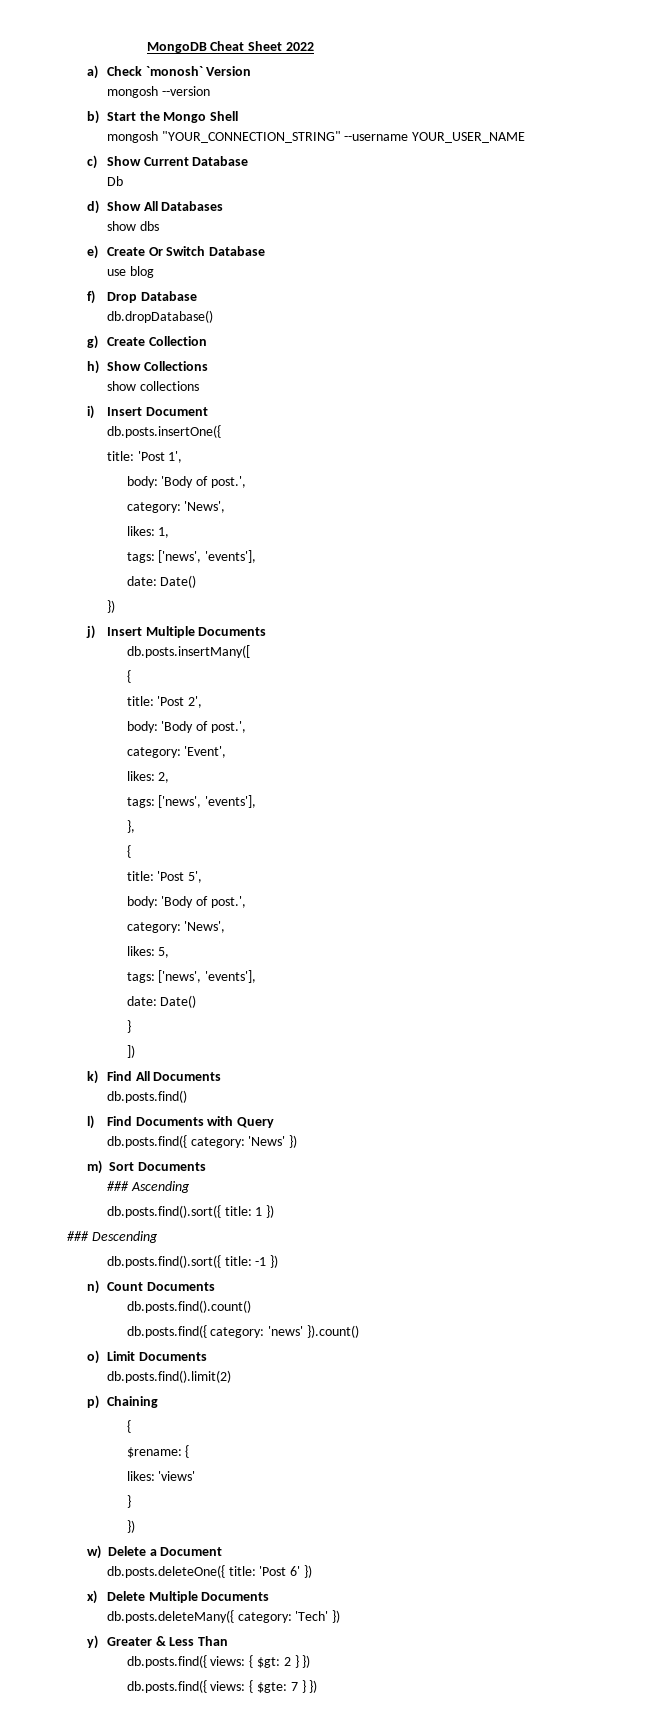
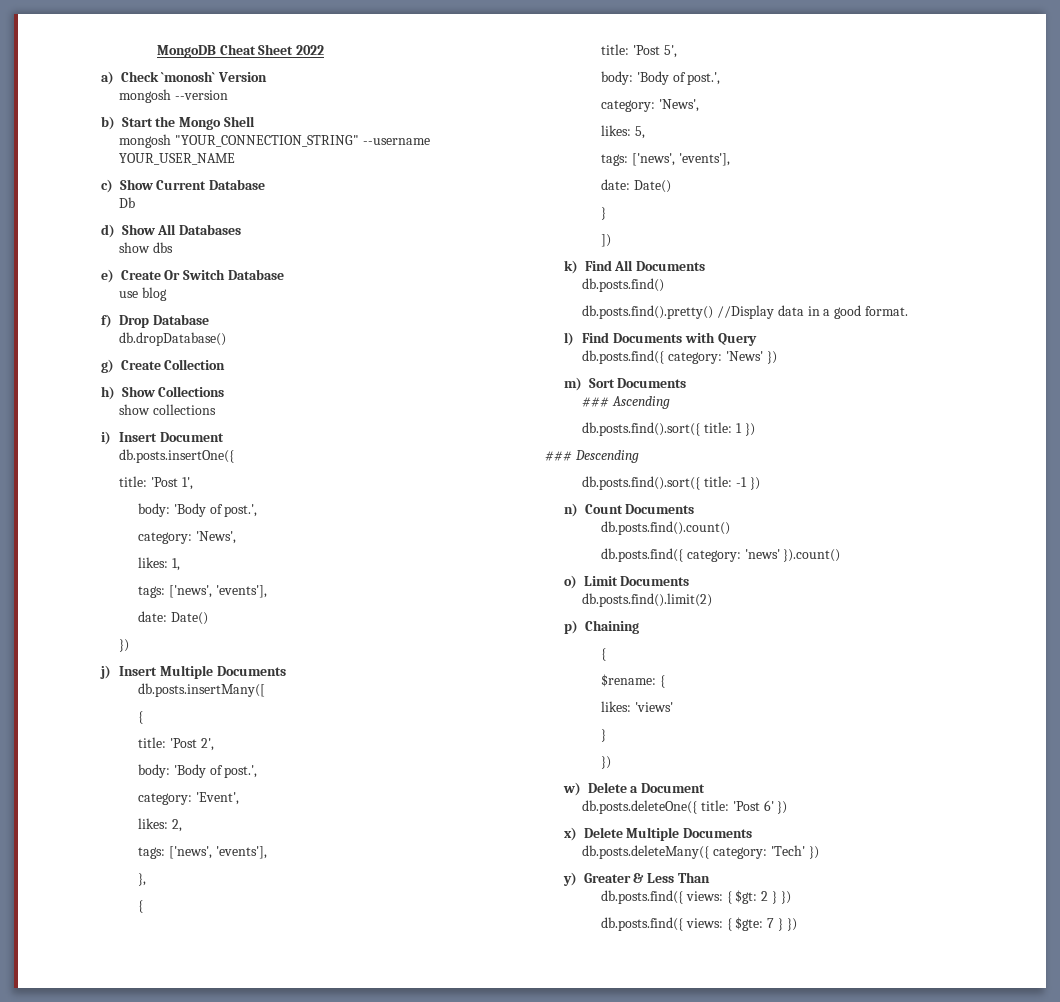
(187, 1096) none -> [582,305,909,319] // db.posts.find().pretty() //Display data in a good format.

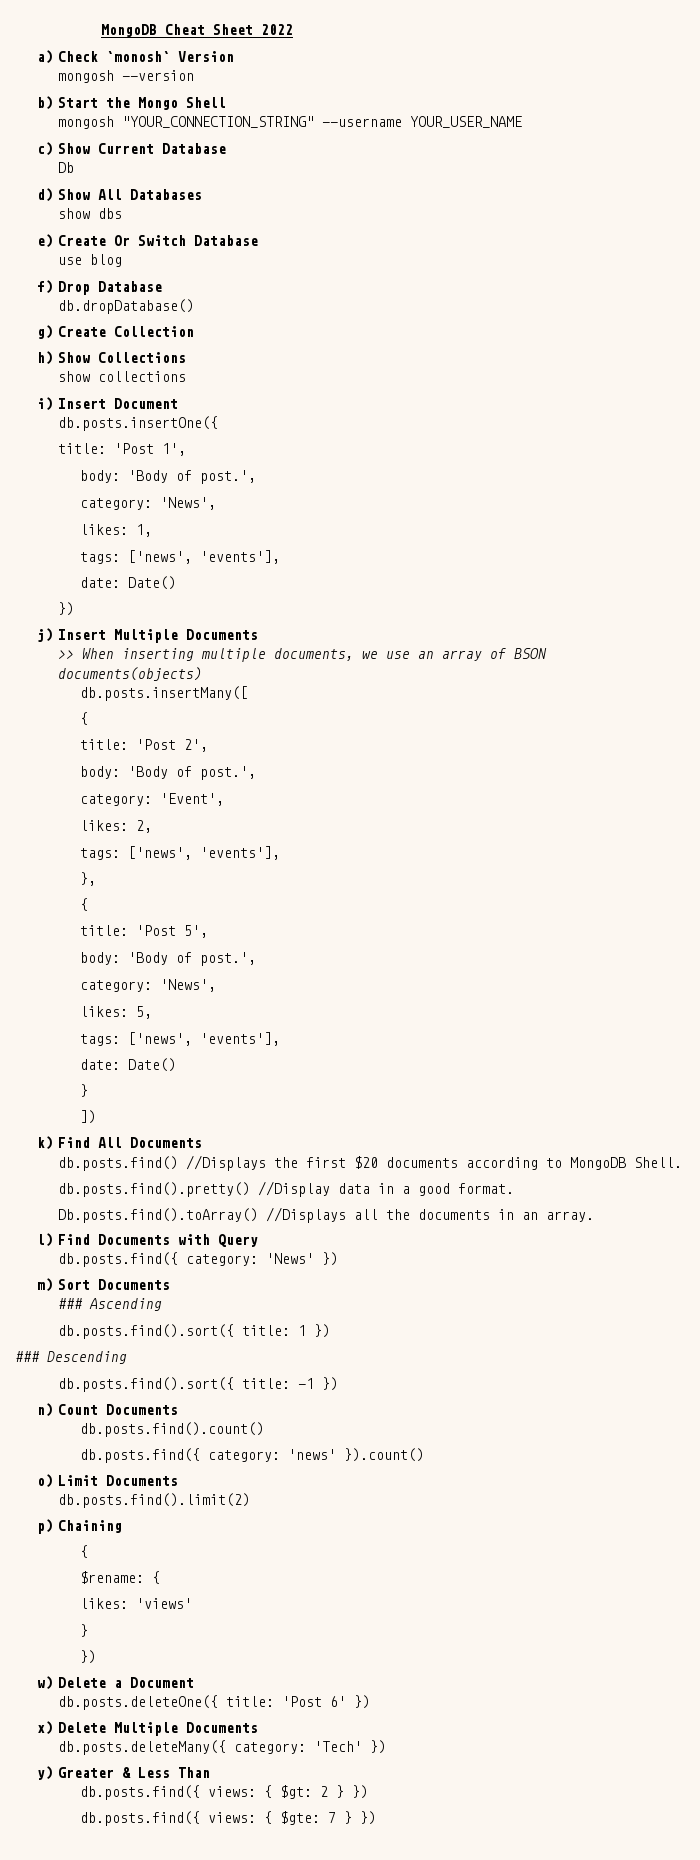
(286, 671) none -> [58,648,548,662] [58,667,203,681] // >> When inserting multiple documents, we use an array of BSON documents(objects)
(665, 285) none -> [186,1155,683,1171] //Displays the first $20 documents according to MongoDB Shell.
(909, 311) none -> [58,1207,595,1223] // Db.posts.find().toArray() //Displays all the documents in an array.

